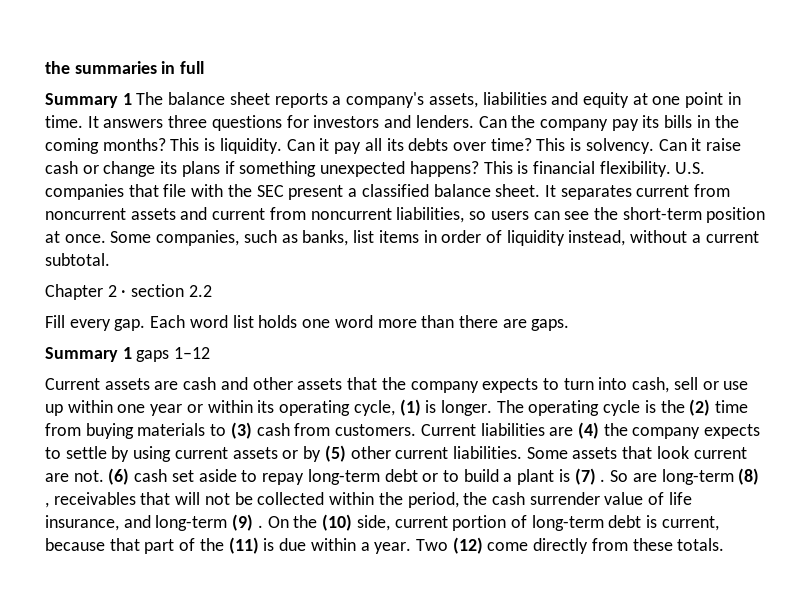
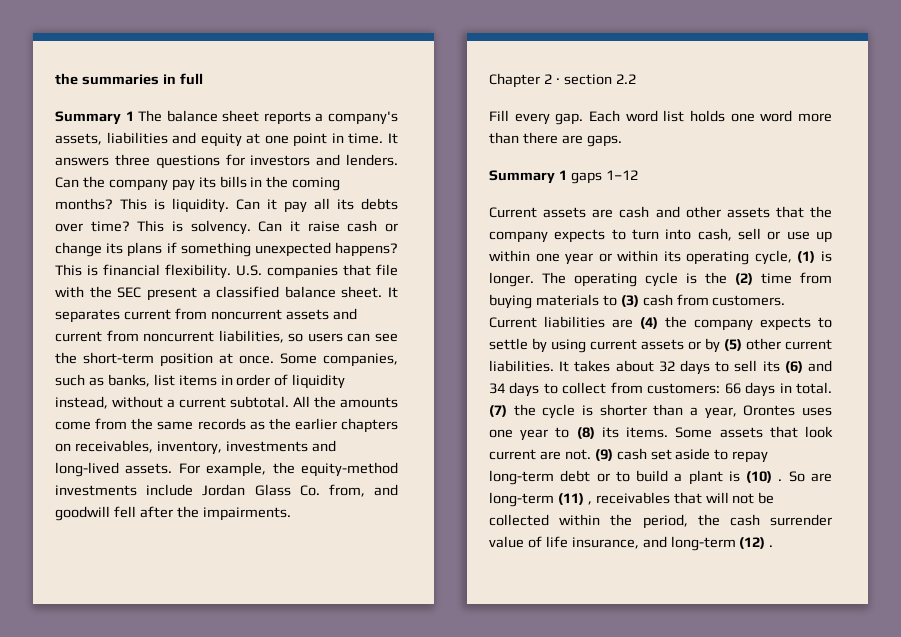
(110, 259) none -> [293,396,398,408] [55,418,398,433] [55,440,336,455] [55,462,398,477] [55,484,398,497] [55,506,291,521] All the amounts come from the same records as the earlier chapters on receivables, inventory, investments and long-lived assets. For example, the equity-method investments include Jordan Glass Co. from, and goodwill fell after the impairments.
(522, 452) none -> [559,360,832,375] [489,382,832,397] [489,404,832,419] [489,427,669,441] It takes about 32 days to sell its (6) and 34 days to collect from customers: 66 days in total. (7) the cycle is shorter than a year, Orontes uses one year to (8) its items.
[108,468,130,485] (6) -> [594,449,613,461] (9)
[574,468,596,485] (7) -> [746,471,773,483] (10)
[738,468,760,485] (8) -> [557,493,584,505] (11)
[232,514,719,531] [45,537,725,554] (9) . On the (10) side, current portion of long-term debt is current, because that part of the (11) is due within a year. Two (12) come directly from these totals. -> [739,537,774,549] (12) .

